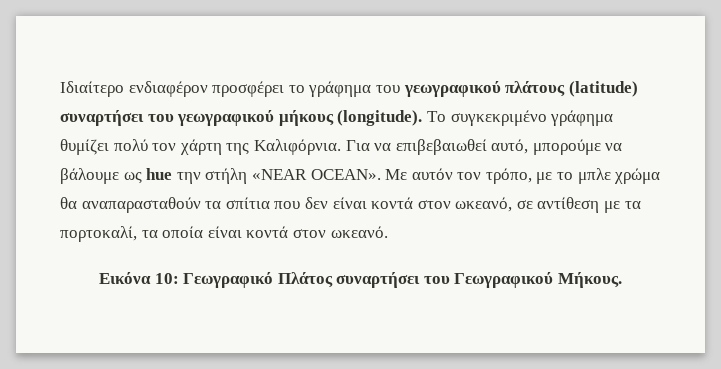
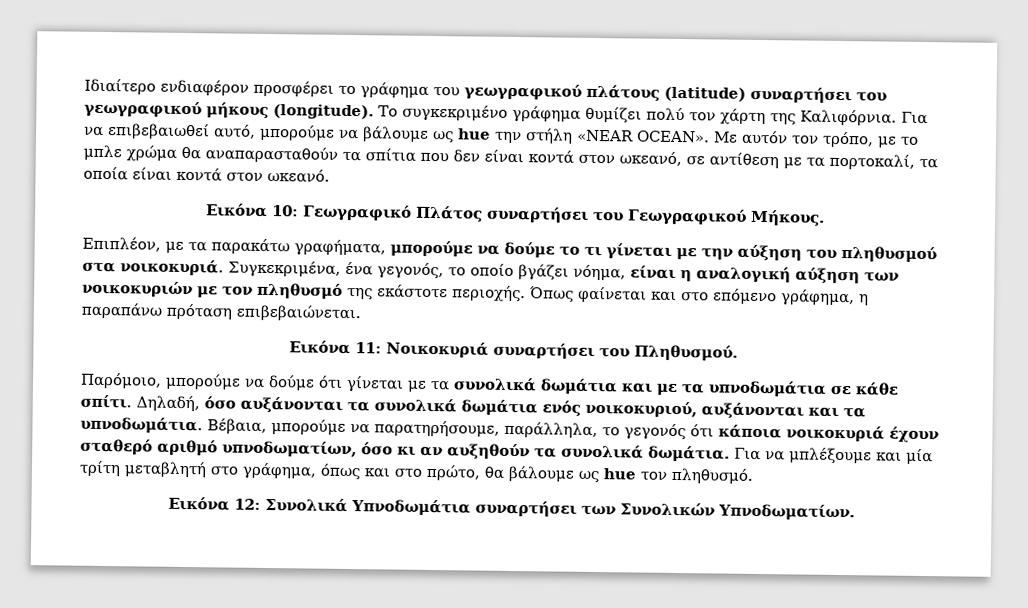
(623, 280) none -> [82,236,937,264] [82,259,899,285] [82,280,869,307] [81,302,361,323] [289,340,738,362] [80,372,899,398] [80,394,866,420] [80,416,939,444] [80,438,933,465] [79,460,754,484] [168,496,855,522] // Επιπλέον, με τα παρακάτω γραφήματα, μπορούμε να δούμε το τι γίνεται με την αύξηση του πληθυσμού στα νοικοκυριά. Συγκεκριμένα, ένα γεγονός, το οποίο βγάζει νόημα, είναι η αναλογική αύξηση των νοικοκυριών με τον πληθυσμό της εκάστοτε περιοχής. Όπως φαίνεται και στο επόμενο γράφημα, η παραπάνω πρόταση επιβεβαιώνεται. // Εικόνα 11: Νοικοκυριά συναρτήσει του Πληθυσμού. // Παρόμοιο, μπορούμε να δούμε ότι γίνεται με τα συνολικά δωμάτια και με τα υπνοδωμάτια σε κάθε σπίτι. Δηλαδή, όσο αυξάνονται τα συνολικά δωμάτια ενός νοικοκυριού, αυξάνονται και τα υπνοδωμάτια. Βέβαια, μπορούμε να παρατηρήσουμε, παράλληλα, το γεγονός ότι κάποια νοικοκυριά έχουν σταθερό αριθμό υπνοδωματίων, όσο κι αν αυξηθούν τα συνολικά δωμάτια. Για να μπλέξουμε και μία τρίτη μεταβλητή στο γράφημα, όπως και στο πρώτο, θα βάλουμε ως hue τον πληθυσμό. // Εικόνα 12: Συνολικά Υπνοδωμάτια συναρτήσει των Συνολικών Υπνοδωματίων.

